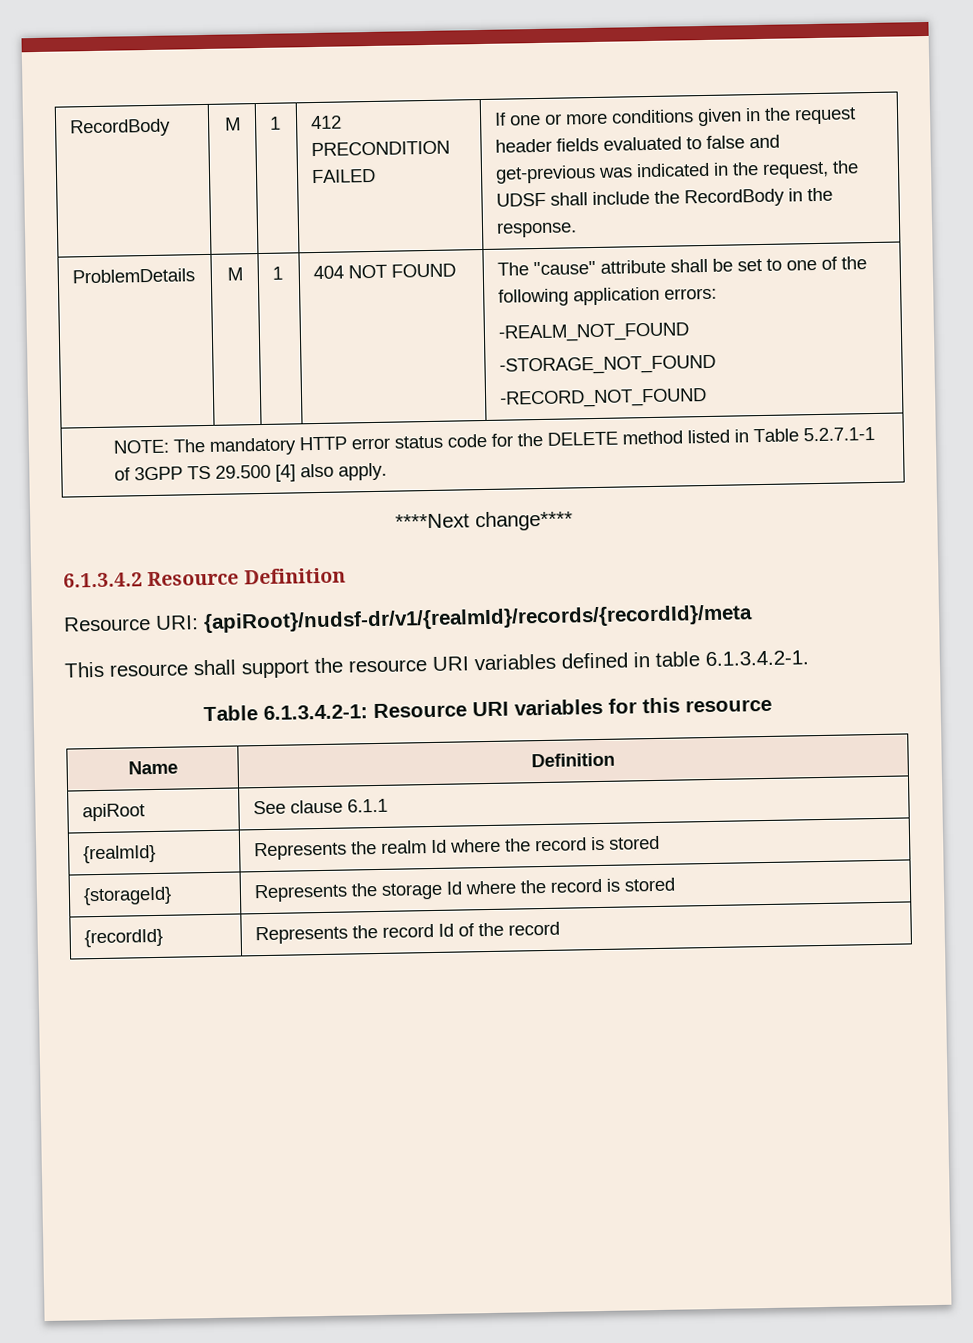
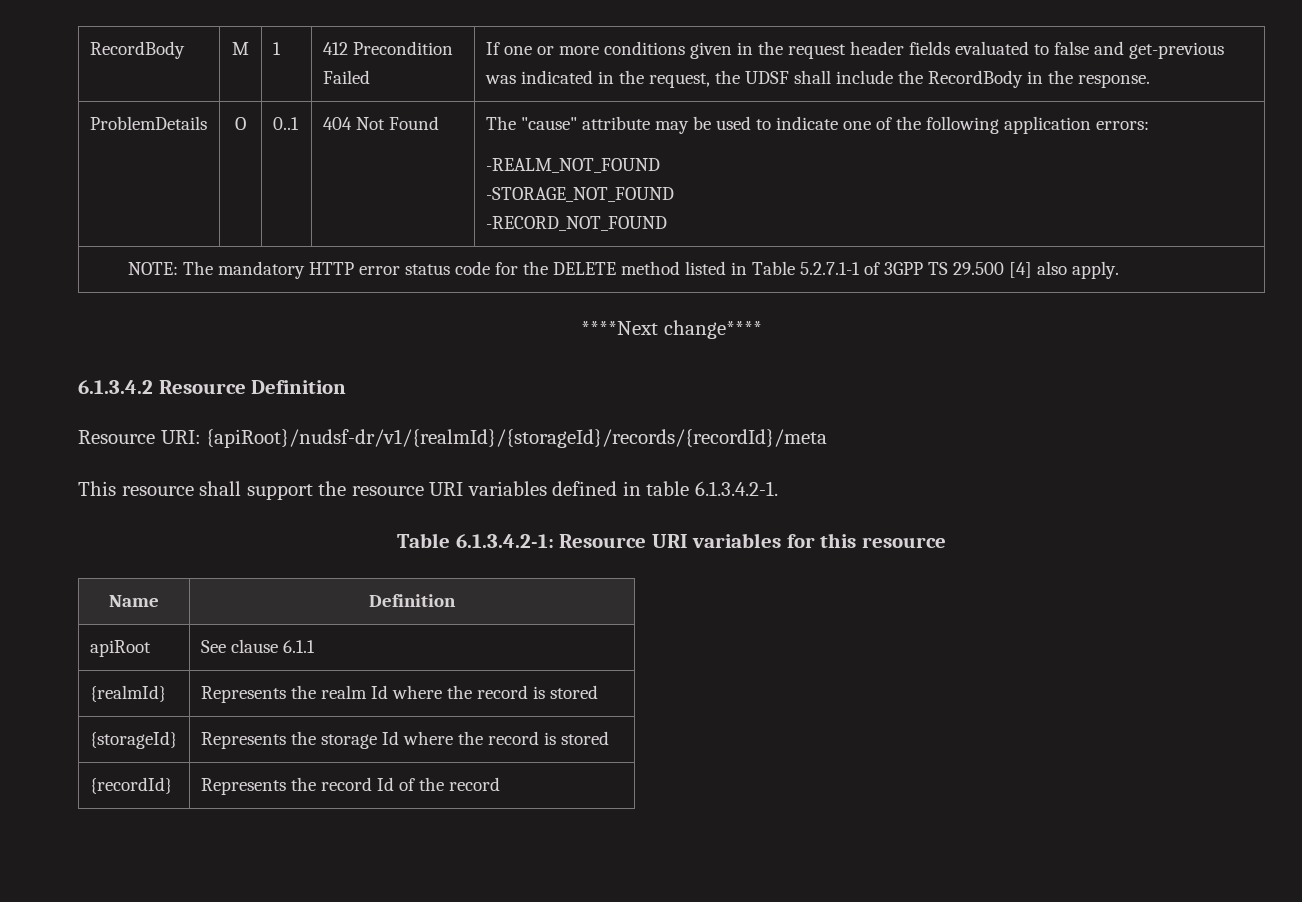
[311,140,451,157] [311,168,377,184] PRECONDITION FAILED -> [352,41,453,55] [322,70,370,84] Precondition Failed
[226,267,243,281] [272,266,284,280] M | 1 -> [235,117,246,130] [272,117,299,130] O | 0..1
[348,263,457,279] NOT FOUND -> [355,116,439,130] Not Found
[670,258,783,273] shall be set to -> [654,116,838,134] may be used to indicate
[203,604,753,634] {apiRoot}/nudsf-dr/v1/{realmId}/records/{recordId}/meta -> [206,429,828,448] {apiRoot}/nudsf-dr/v1/{realmId}/{storageId}/records/{recordId}/meta

